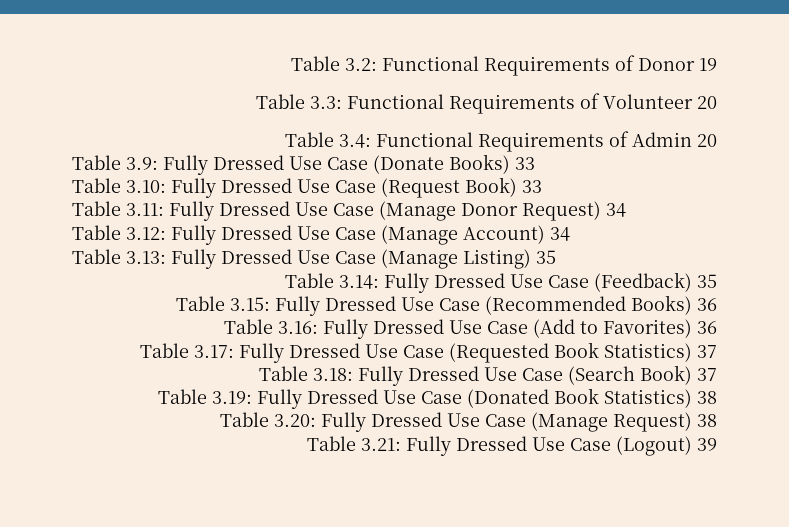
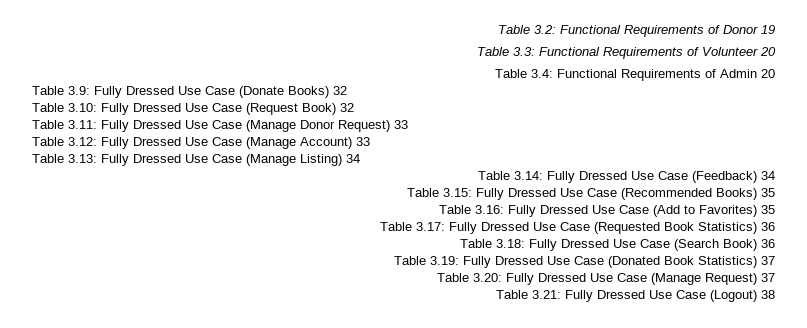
[515,157,535,170] 33 -> [333,86,347,95] 32
[522,180,542,193] 33 -> [340,103,354,112] 32
[606,203,626,217] 34 -> [394,120,408,129] 33
[550,227,570,241] 34 -> [356,137,370,146] 33
[536,250,556,264] 35 -> [346,154,360,163] 34
[697,274,717,288] 35 -> [761,171,775,180] 34
[697,298,717,311] 36 -> [761,188,775,197] 35
[697,321,717,334] 36 -> [761,205,775,214] 35
[697,345,717,358] 37 -> [761,222,775,231] 36
[697,368,717,381] 37 -> [761,239,775,248] 36
[697,391,717,404] 38 -> [761,256,775,265] 37
[697,414,717,427] 38 -> [761,273,775,282] 37
[697,438,717,451] 39 -> [761,290,775,299] 38

